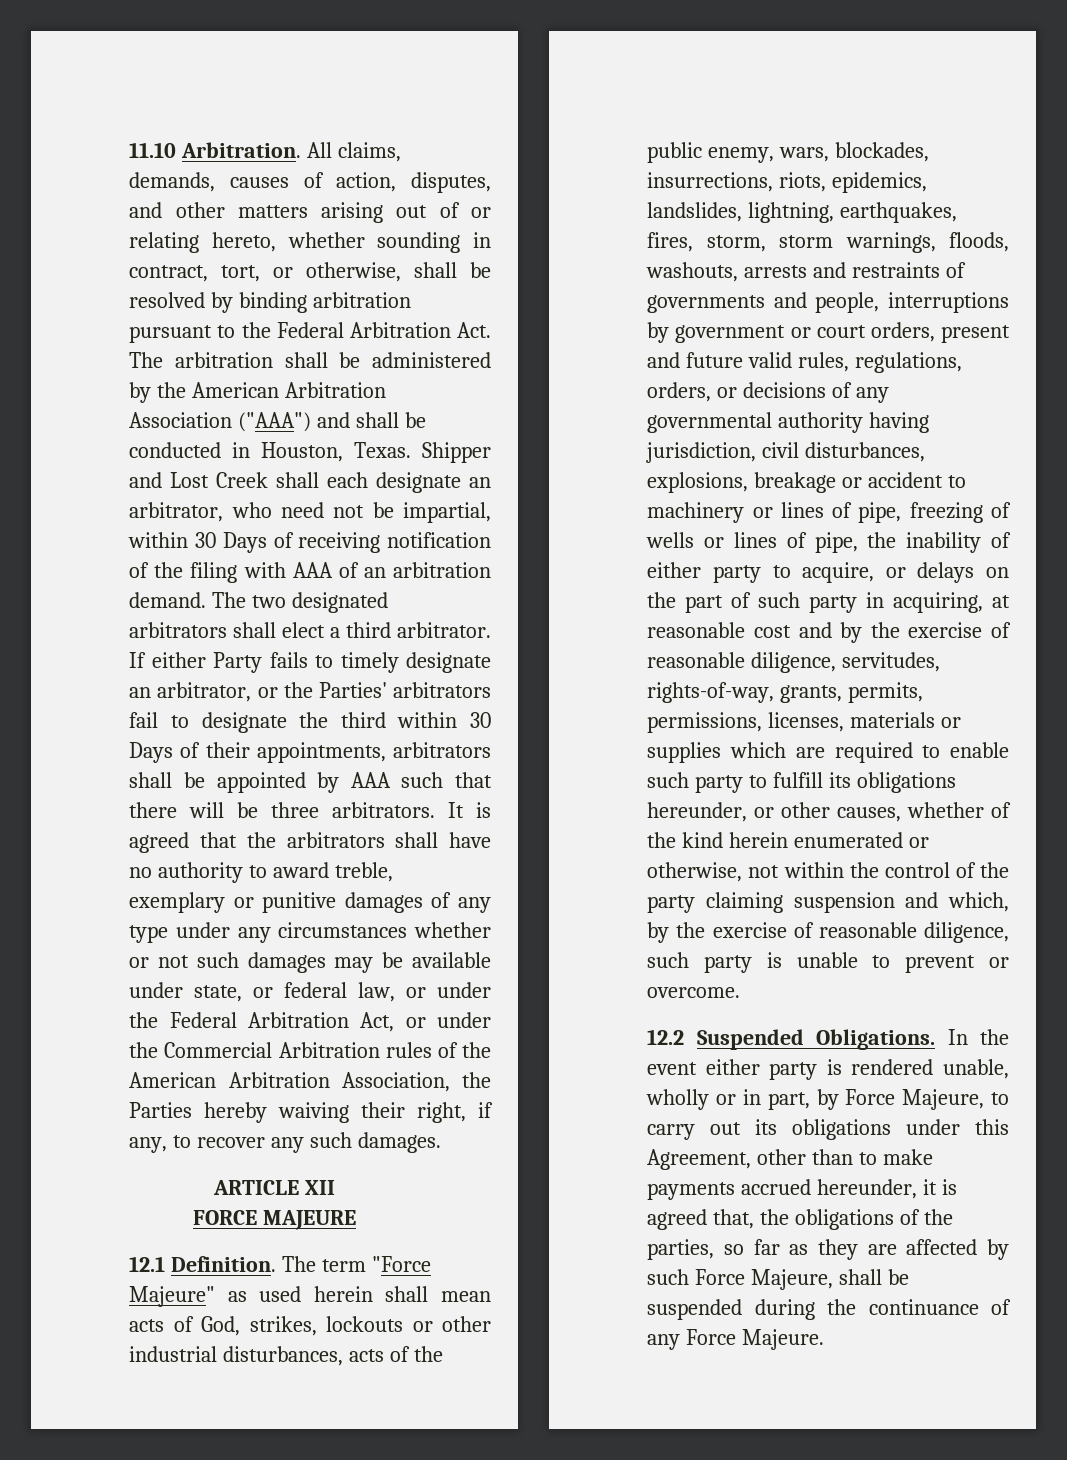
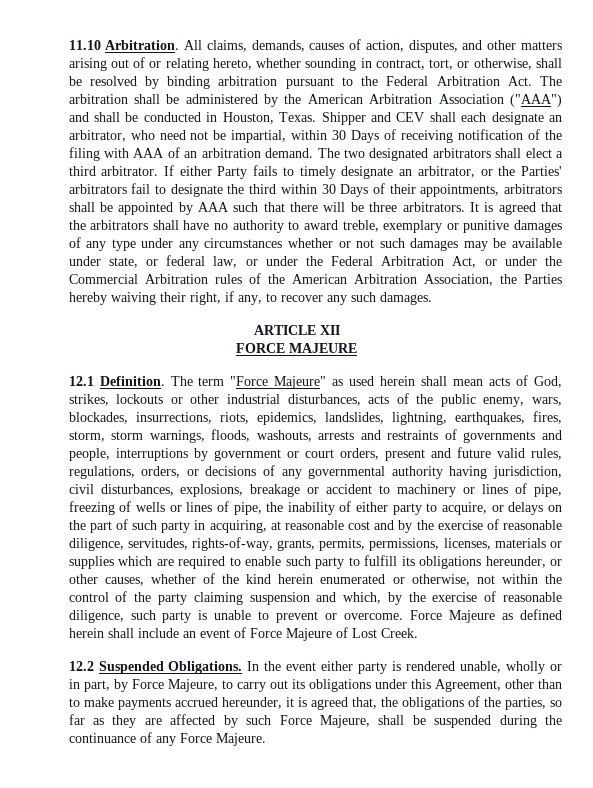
[170,472,269,488] Lost Creek -> [396,112,425,122] CEV
(741, 992) none -> [410,609,562,623] [68,627,418,641] Force Majeure as defined herein shall include an event of Force Majeure of Lost Creek.

